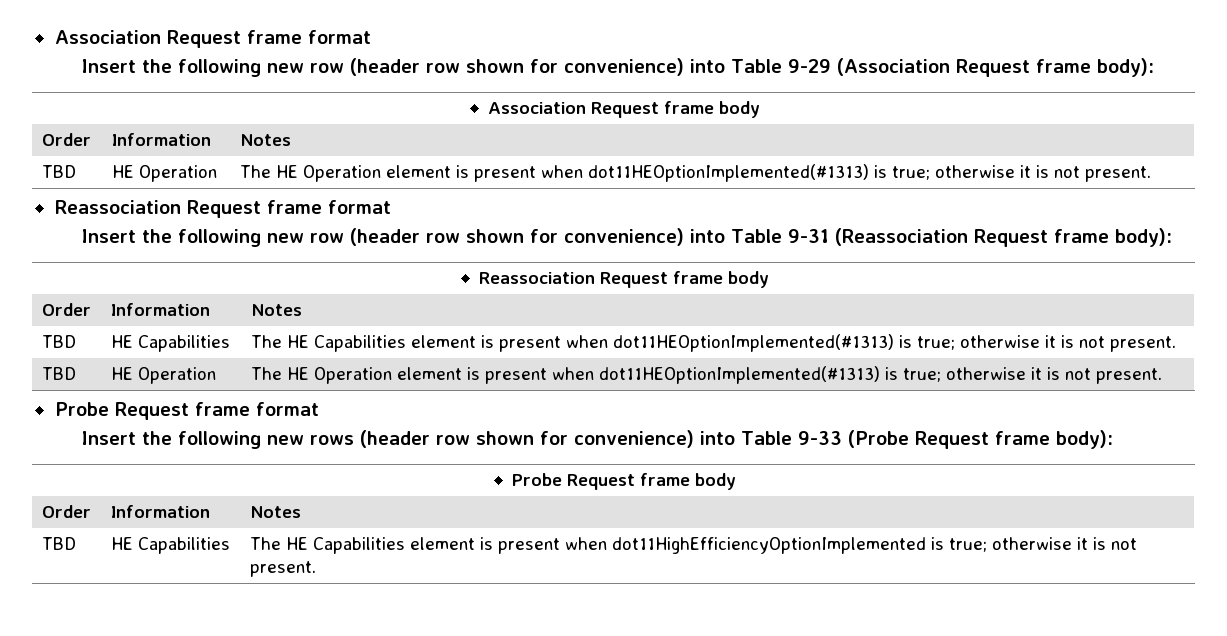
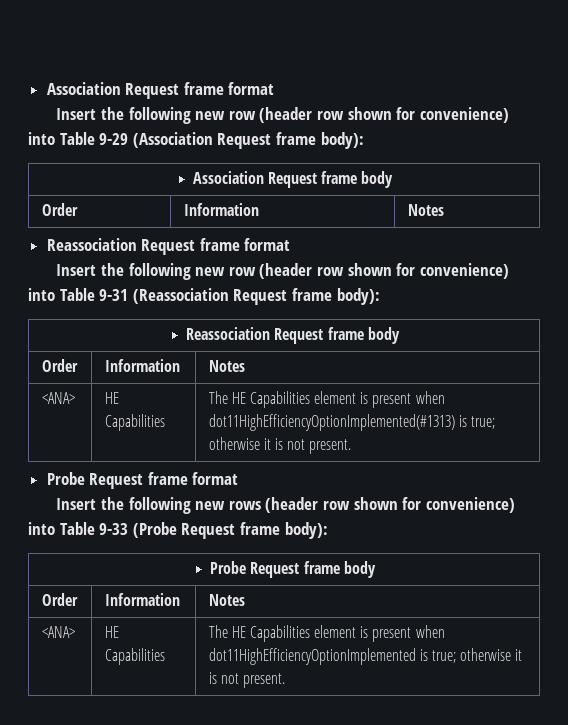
[41,165,76,178] [111,165,217,182] [239,164,1151,182] // TBD | HE Operation | The HE Operation element is present when dot11HEOptionImplemented(#1313) is true; otherwise it is not present. -> (444, 210) none
[41,335,76,348] [110,335,230,352] [250,334,1176,352] [41,367,76,380] [110,367,216,384] [250,366,880,384] TBD | HE Capabilities | The HE Capabilities element is present when dot11HEOptionImplemented(#1313) is true; otherwise it is not present. // TBD | HE Operation | The HE Operation element is present when dot11HEOptionImplemented(#1313) -> [41,392,75,404] [104,392,119,404] [104,414,165,431] [208,391,445,408] [208,414,455,431] <ANA> | HE Capabilities | The HE Capabilities element is present when dot11HighEfficiencyOptionImplemented(#1313)
[41,537,76,550] TBD -> [41,626,75,638] <ANA>

